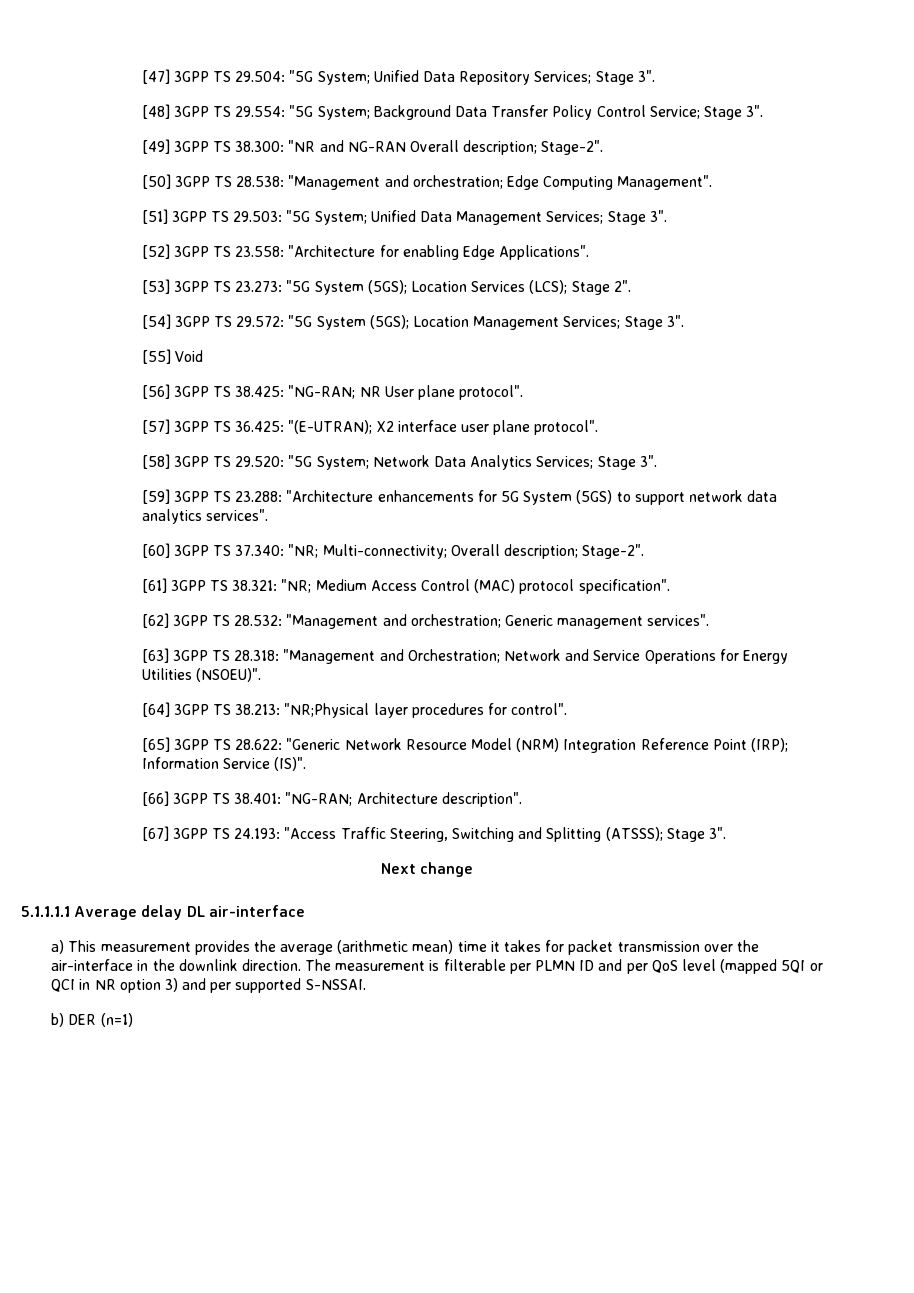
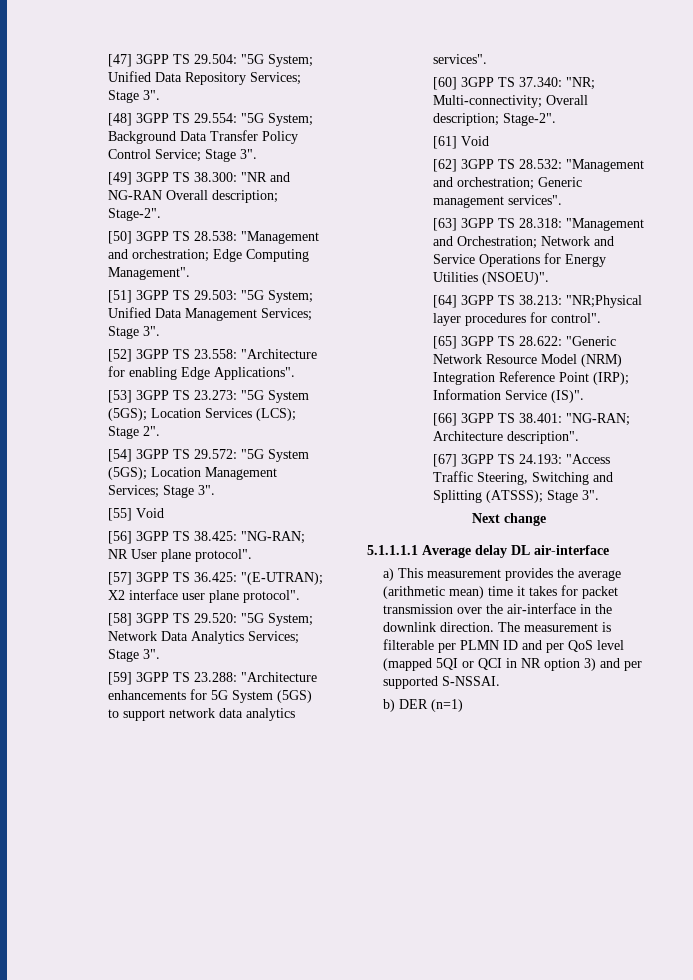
[170,579,670,594] 3GPP TS 38.321: "NR; Medium Access Control (MAC) protocol specification". -> [460,136,489,146] Void

